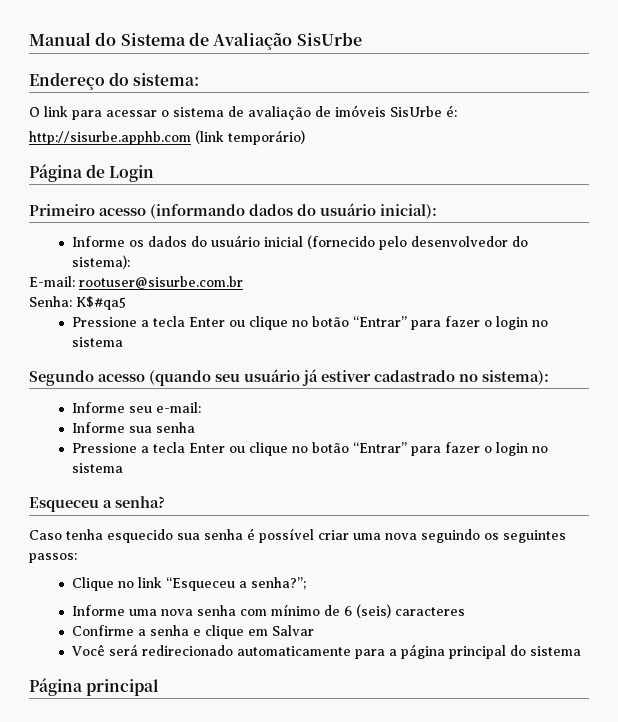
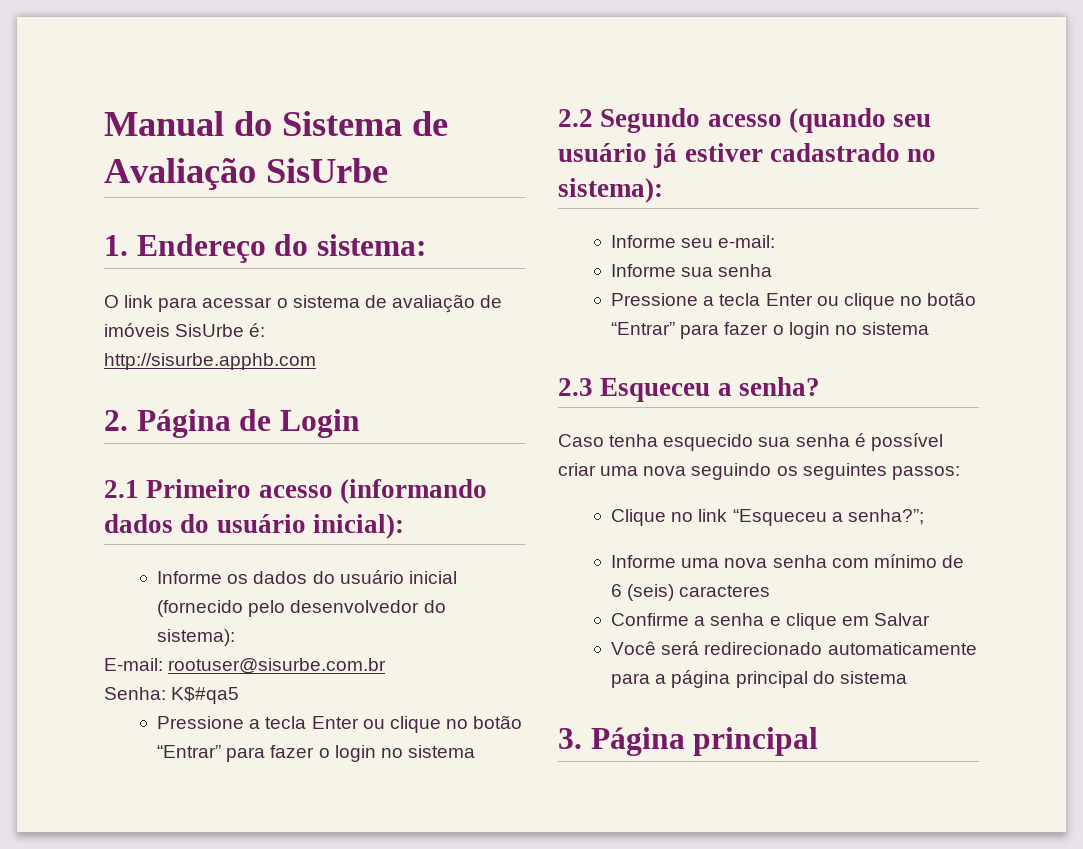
(362, 39) none -> [104,235,128,256] 1.
[195,130,305,145] (link temporário) // -> [104,410,128,431] // 2.
(155, 173) none -> [104,480,139,498] 2.1
(123, 342) none -> [558,109,593,127] 2.2
(123, 468) none -> [558,378,593,396] 2.3
(581, 651) none -> [558,728,582,749] 3.

